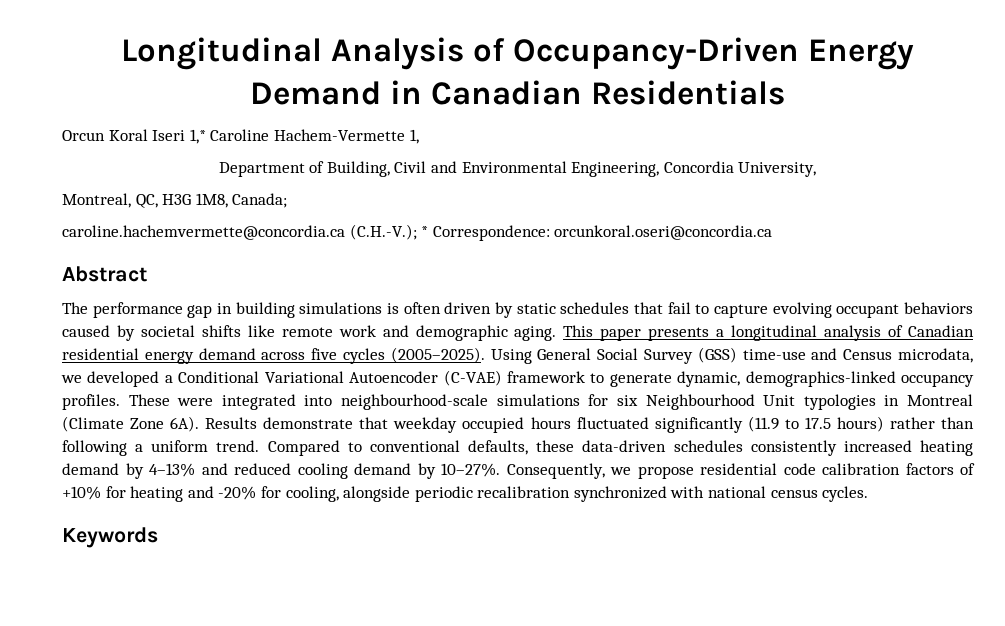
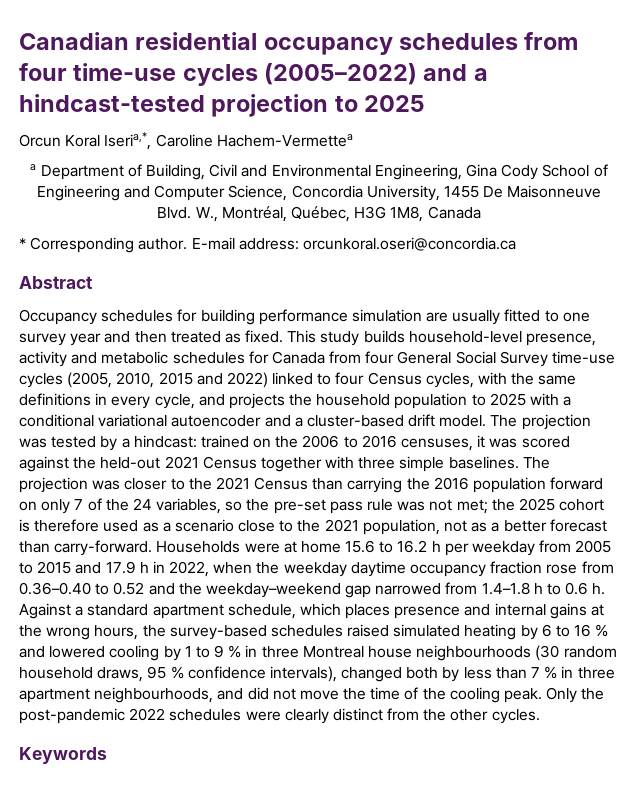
[121,37,914,70] [250,80,785,105] [62,129,419,144] Longitudinal Analysis of Occupancy-Driven Energy Demand in Canadian Residentials // Orcun Koral Iseri 1,* Caroline Hachem-Vermette 1, // -> [19,32,579,55] [19,63,488,86] [19,94,426,117] [19,132,353,150] [30,164,37,171] Canadian residential occupancy schedules from four time-use cycles (2005–2022) and a hindcast-tested projection to 2025 // Orcun Koral Iseria,*, Caroline Hachem-Vermettea // a
[663,161,817,177] [62,193,288,208] [62,224,773,241] [62,266,147,282] [62,302,973,318] [62,325,974,341] [62,347,973,364] [61,370,974,387] [62,394,974,410] [62,416,974,433] [62,440,974,456] [62,463,975,479] [62,486,818,502] Concordia University, // Montreal, QC, H3G 1M8, Canada; // caroline.hachemvermette@concordia.ca (C.H.-V.); * Correspondence: orcunkoral.oseri@concordia.ca // Abstract // The performance gap in building simulations is often driven by static schedules that fail to capture evolving occupant behaviors caused by societal shifts like remote work and demographic aging. This paper presents a longitudinal analysis of Canadian residential energy demand across five cycles (2005–2025). Using General Social Survey (GSS) time-use and Census microdata, we developed a Conditional Variational Autoencoder (C-VAE) framework to generate dynamic, demographics-linked occupancy profiles. These were integrated into neighbourhood-scale simulations for six Neighbourhood Unit typologies in Montreal (Climate Zone 6A). Results demonstrate that weekday occupied hours fluctuated significantly (11.9 to 17.5 hours) rather than following a uniform trend. Compared to conventional defaults, these data-driven schedules consistently increased heating demand by 4–13% and reduced cooling demand by 10–27%. Consequently, we propose residential code calibration factors of +10% for heating and -20% for cooling, alongside periodic recalibration synchronized with national census -> [465,164,608,180] [36,185,602,201] [157,206,481,222] [19,237,516,253] [19,276,93,289] [19,309,590,325] [19,330,597,346] [19,351,616,367] [19,372,577,388] [19,393,572,409] [19,414,591,430] [19,435,570,451] [19,456,550,472] [19,477,604,493] [19,498,605,514] [19,519,607,535] [19,540,612,556] [19,561,614,577] [19,582,606,598] [19,603,605,619] [19,624,609,640] [19,645,617,661] [19,666,615,682] [19,687,605,703] [19,708,489,724] Gina Cody School of Engineering and Computer Science, Concordia University, 1455 De Maisonneuve Blvd. W., Montréal, Québec, H3G 1M8, Canada // * Corresponding author. E-mail address: orcunkoral.oseri@concordia.ca // Abstract // Occupancy schedules for building performance simulation are usually fitted to one survey year and then treated as fixed. This study builds household-level presence, activity and metabolic schedules for Canada from four General Social Survey time-use cycles (2005, 2010, 2015 and 2022) linked to four Census cycles, with the same definitions in every cycle, and projects the household population to 2025 with a conditional variational autoencoder and a cluster-based drift model. The projection was tested by a hindcast: trained on the 2006 to 2016 censuses, it was scored against the held-out 2021 Census together with three simple baselines. The projection was closer to the 2021 Census than carrying the 2016 population forward on only 7 of the 24 variables, so the pre-set pass rule was not met; the 2025 cohort is therefore used as a scenario close to the 2021 population, not as a better forecast than carry-forward. Households were at home 15.6 to 16.2 h per weekday from 2005 to 2015 and 17.9 h in 2022, when the weekday daytime occupancy fraction rose from 0.36–0.40 to 0.52 and the weekday–weekend gap narrowed from 1.4–1.8 h to 0.6 h. Against a standard apartment schedule, which places presence and internal gains at the wrong hours, the survey-based schedules raised simulated heating by 6 to 16 % and lowered cooling by 1 to 9 % in three Montreal house neighbourhoods (30 random household draws, 95 % confidence intervals), changed both by less than 7 % in three apartment neighbourhoods, and did not move the time of the cooling peak. Only the post-pandemic 2022 schedules were clearly distinct from the other

